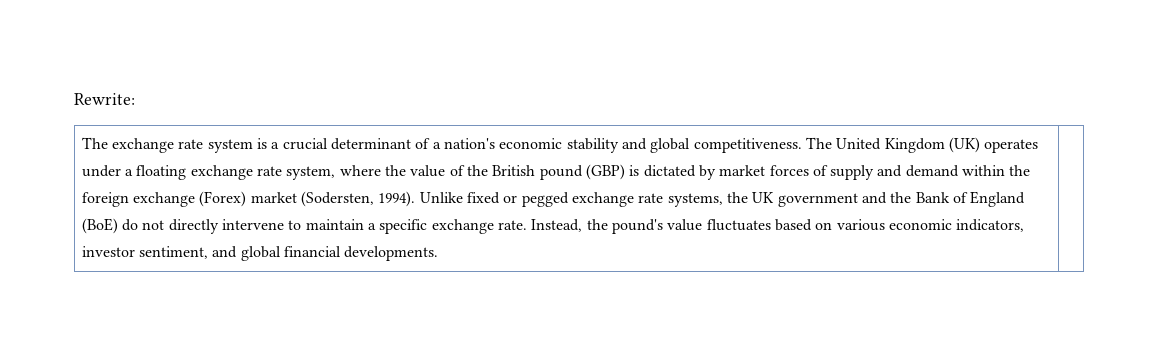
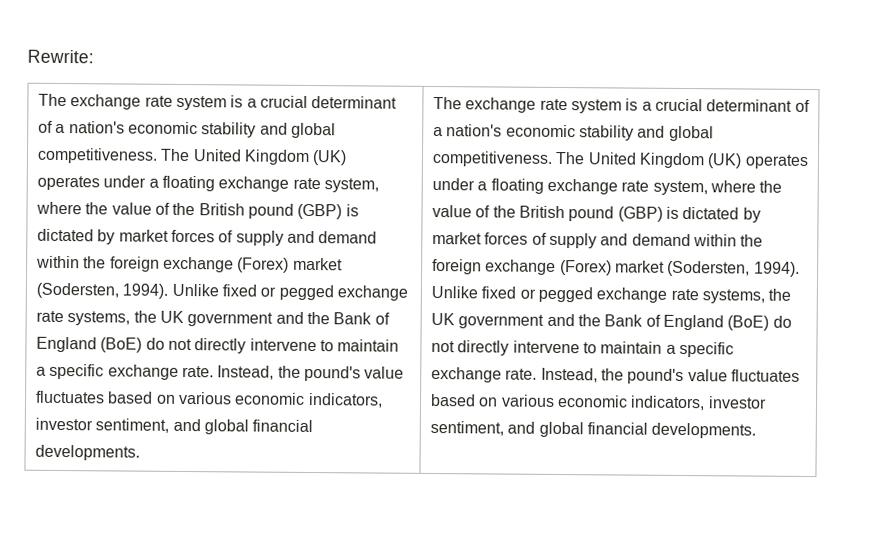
(439, 253) none -> [433,96,810,114] [433,124,714,142] [432,150,809,169] [432,177,783,196] [432,204,761,223] [432,231,764,249] [432,258,800,277] [431,285,792,304] [431,312,792,331] [431,340,735,358] [431,366,801,385] [430,393,767,411] [430,420,757,439] The exchange rate system is a crucial determinant of a nation's economic stability and global competitiveness. The United Kingdom (UK) operates under a floating exchange rate system, where the value of the British pound (GBP) is dictated by market forces of supply and demand within the foreign exchange (Forex) market (Sodersten, 1994). Unlike fixed or pegged exchange rate systems, the UK government and the Bank of England (BoE) do not directly intervene to maintain a specific exchange rate. Instead, the pound's value fluctuates based on various economic indicators, investor sentiment, and global financial developments.

